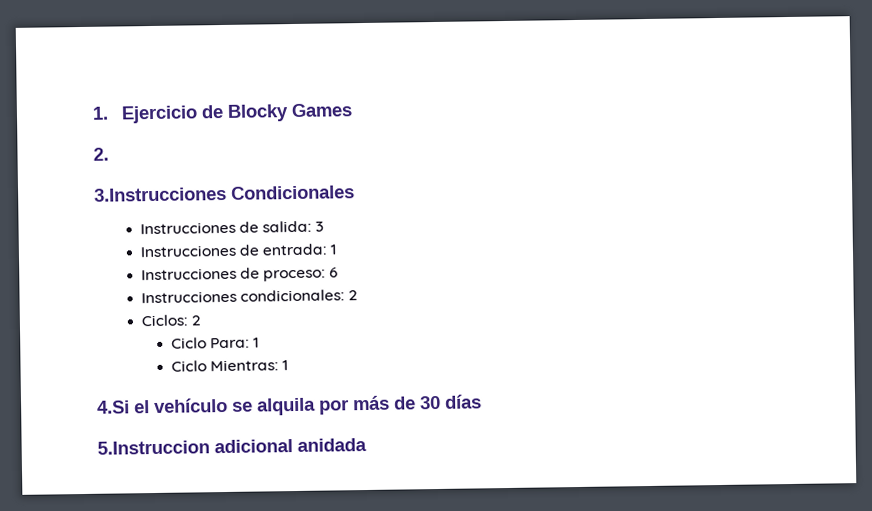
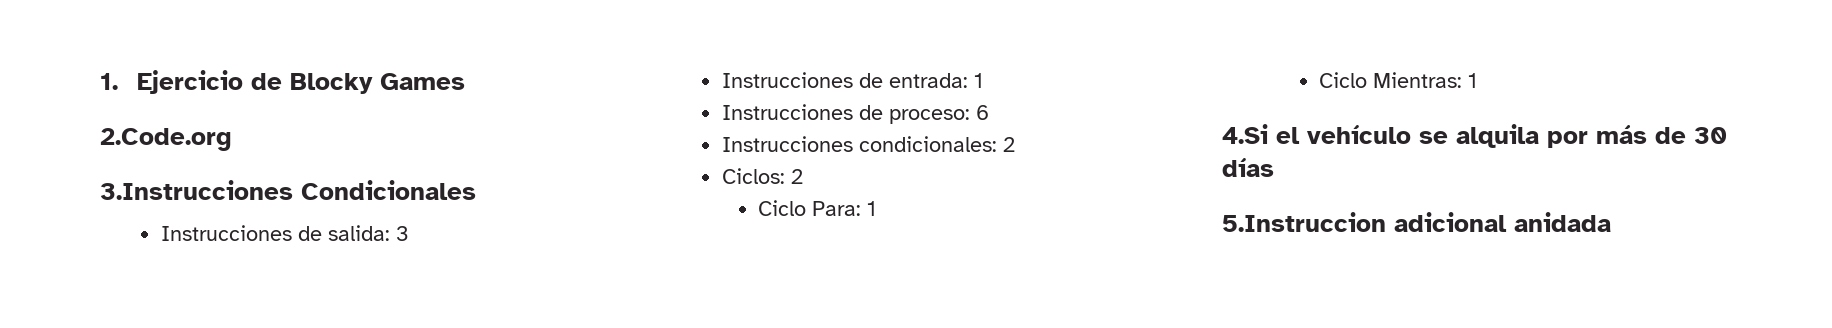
[93,147,109,161] 2. -> [100,128,232,151] 2.Code.org

